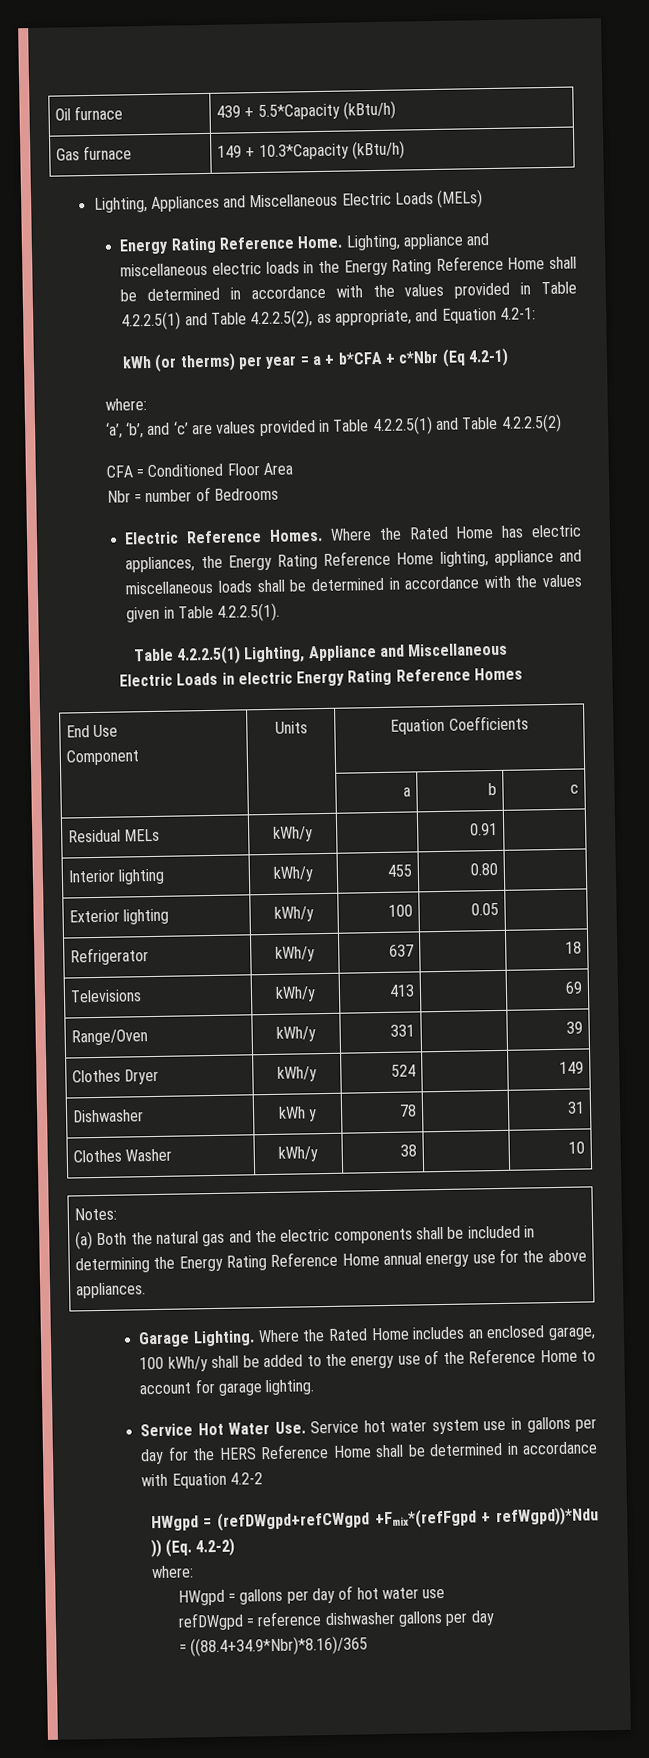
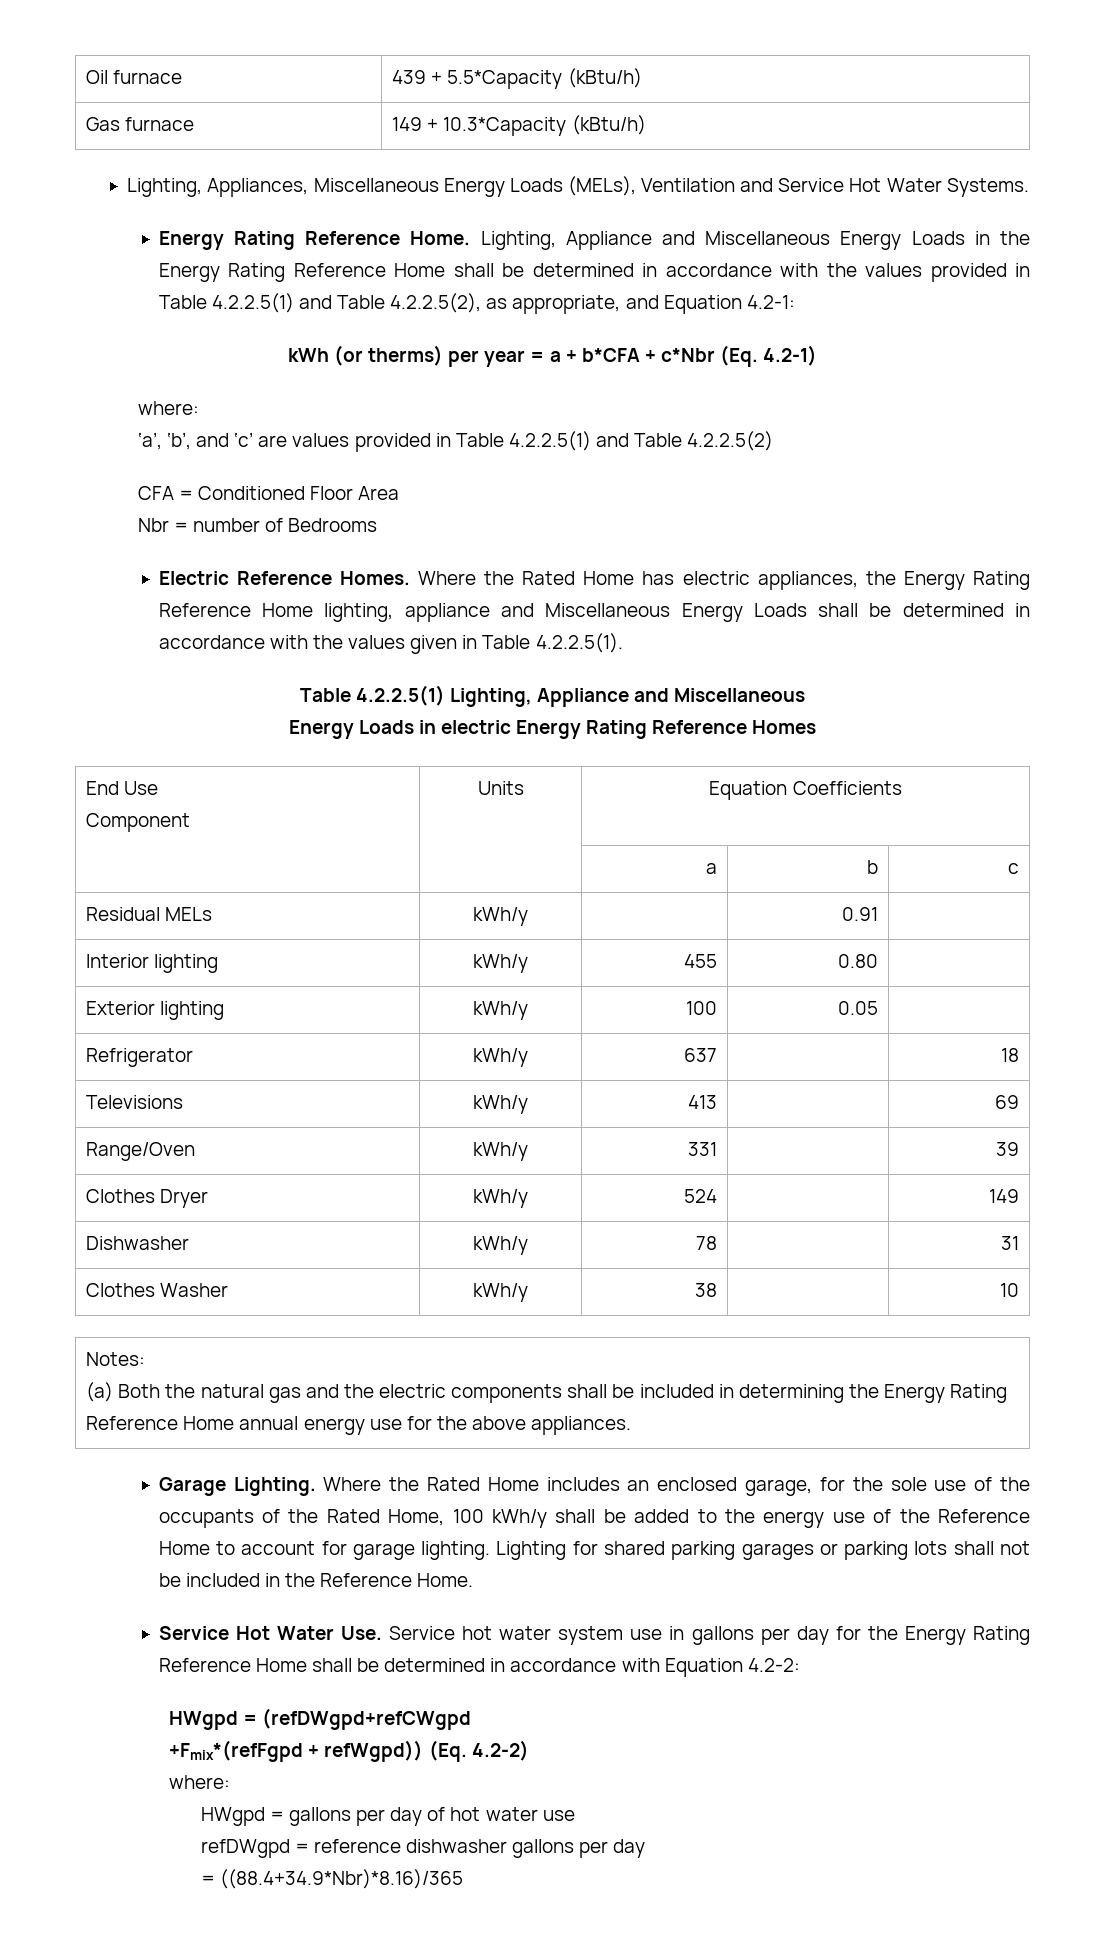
[150,189,484,212] Appliances and Miscellaneous Electric Loads (MELs) -> [207,176,1029,197] Appliances, Miscellaneous Energy Loads (MELs), Ventilation and Service Hot Water Systems.
[403,233,490,250] [120,261,300,277] appliance and miscellaneous electric loads -> [565,231,965,250] Appliance and Miscellaneous Energy Loads
[441,348,466,367] (Eq -> [720,345,759,367] (Eq.
[125,580,253,595] miscellaneous loads -> [545,603,807,622] Miscellaneous Energy Loads
[118,673,173,687] Electric -> [288,720,354,739] Energy
[277,1106,318,1122] kWh y -> [473,1236,528,1255] kWh/y
(597, 1333) none -> [819,1477,1031,1491] [158,1509,445,1528] for the sole use of the occupants of the Rated Home,
(315, 1387) none -> [496,1541,1030,1560] [158,1573,474,1587] Lighting for shared parking garages or parking lots shall not be included in the Reference Home.
[218,1447,257,1460] HERS -> [904,1626,1030,1645] Energy Rating
[230,1472,264,1485] 4.2-2 -> [747,1658,800,1672] 4.2-2:
(371, 1520) none -> (472, 1719) //
[496,1506,599,1527] [150,1538,162,1558] refWgpd))*Ndu )) -> [324,1740,424,1762] refWgpd))

